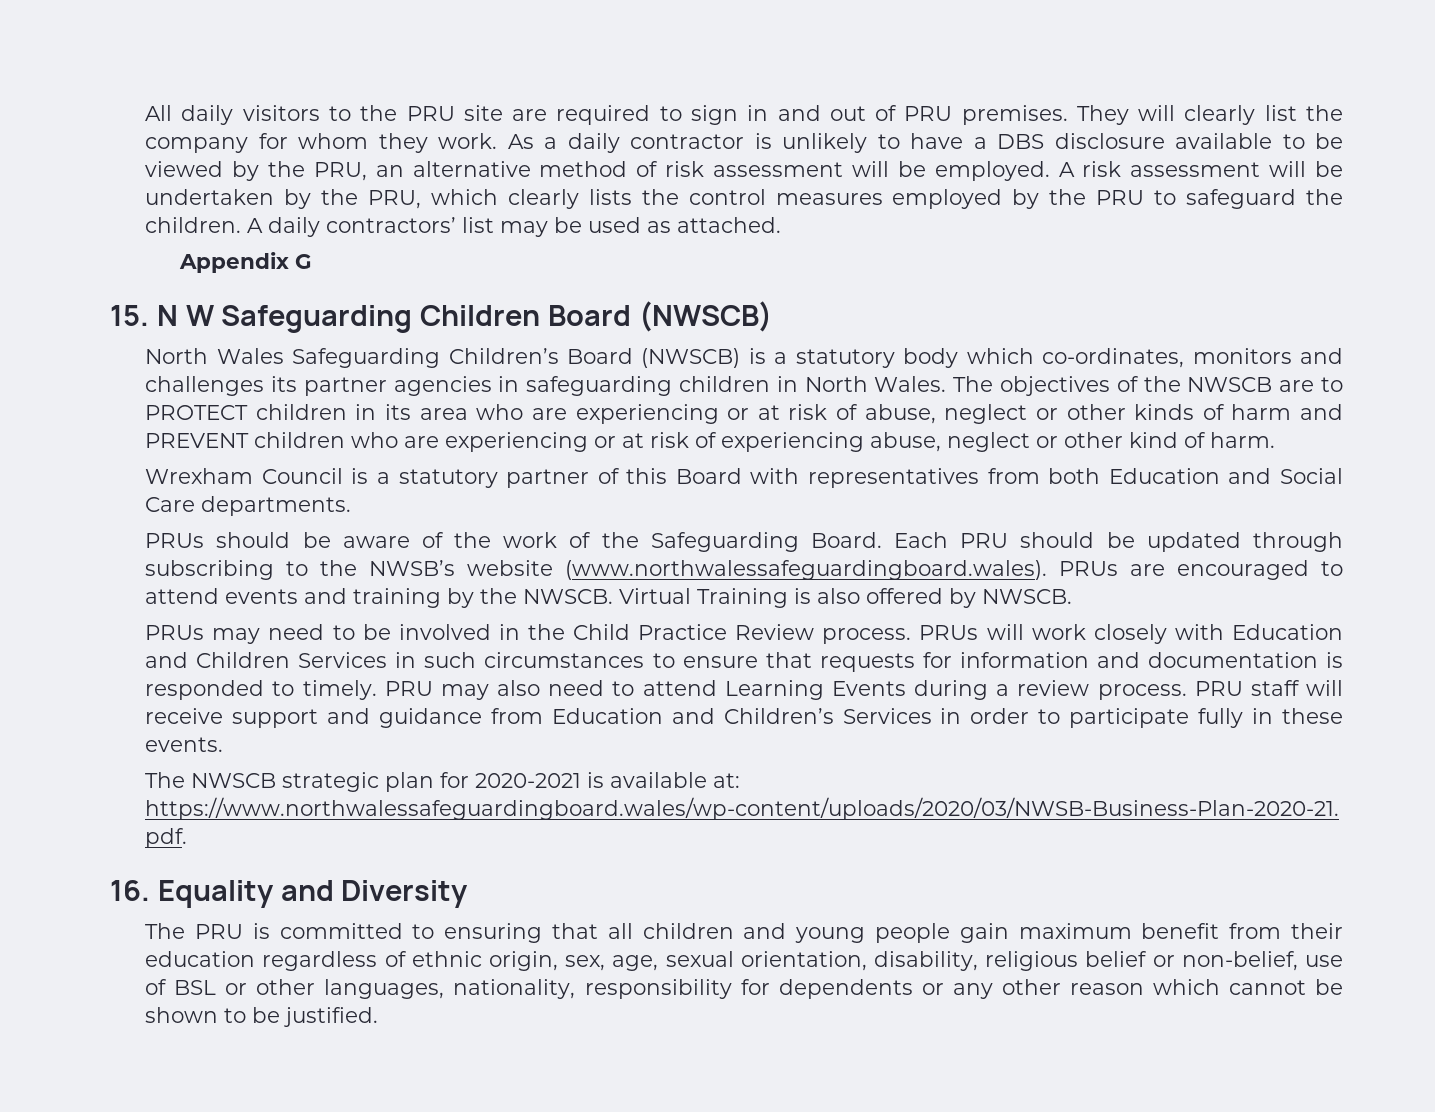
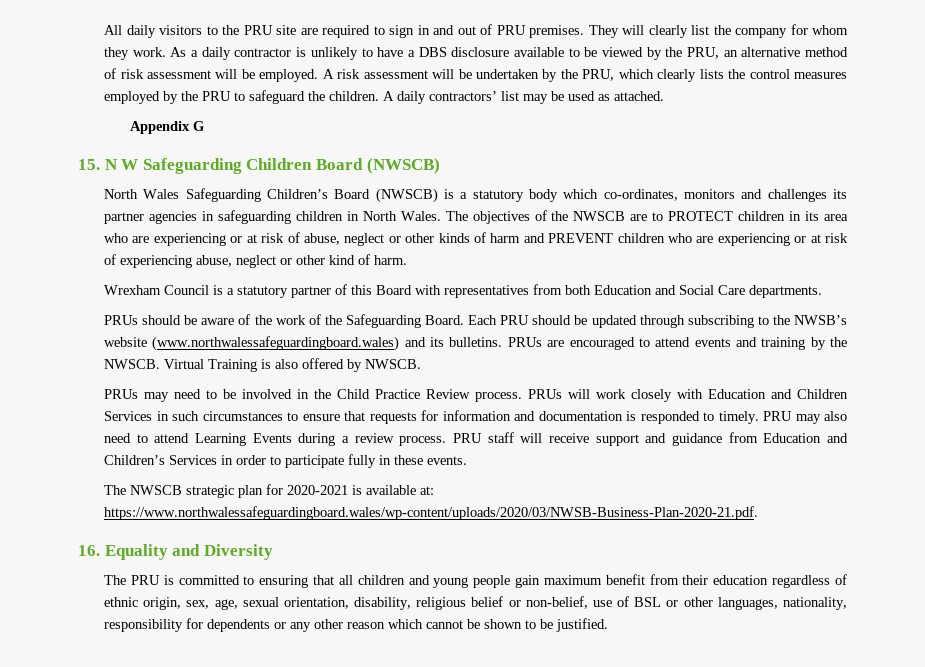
[565,560,1048,580] (www.northwalessafeguardingboard.wales). -> [152,336,503,351] (www.northwalessafeguardingboard.wales) and its bulletins.

